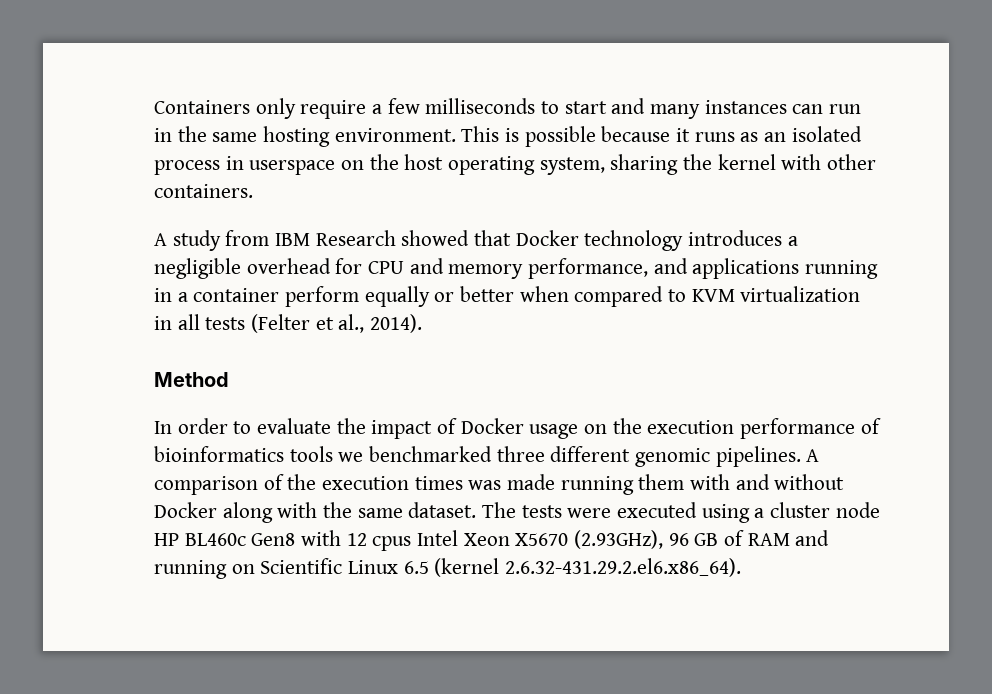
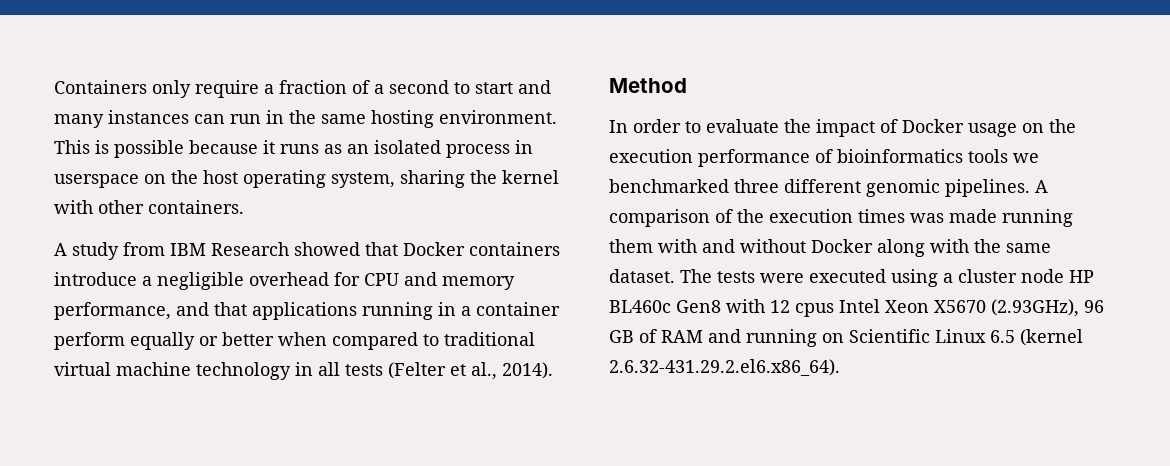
[387,98,536,114] few milliseconds -> [279,80,449,94] fraction of a second
[584,230,783,251] technology introduces -> [469,242,560,256] [54,272,137,286] containers introduce
(688, 266) none -> [214,302,247,316] that
[691,286,861,302] KVM virtualization -> [444,332,535,346] [54,362,291,380] traditional virtual machine technology

